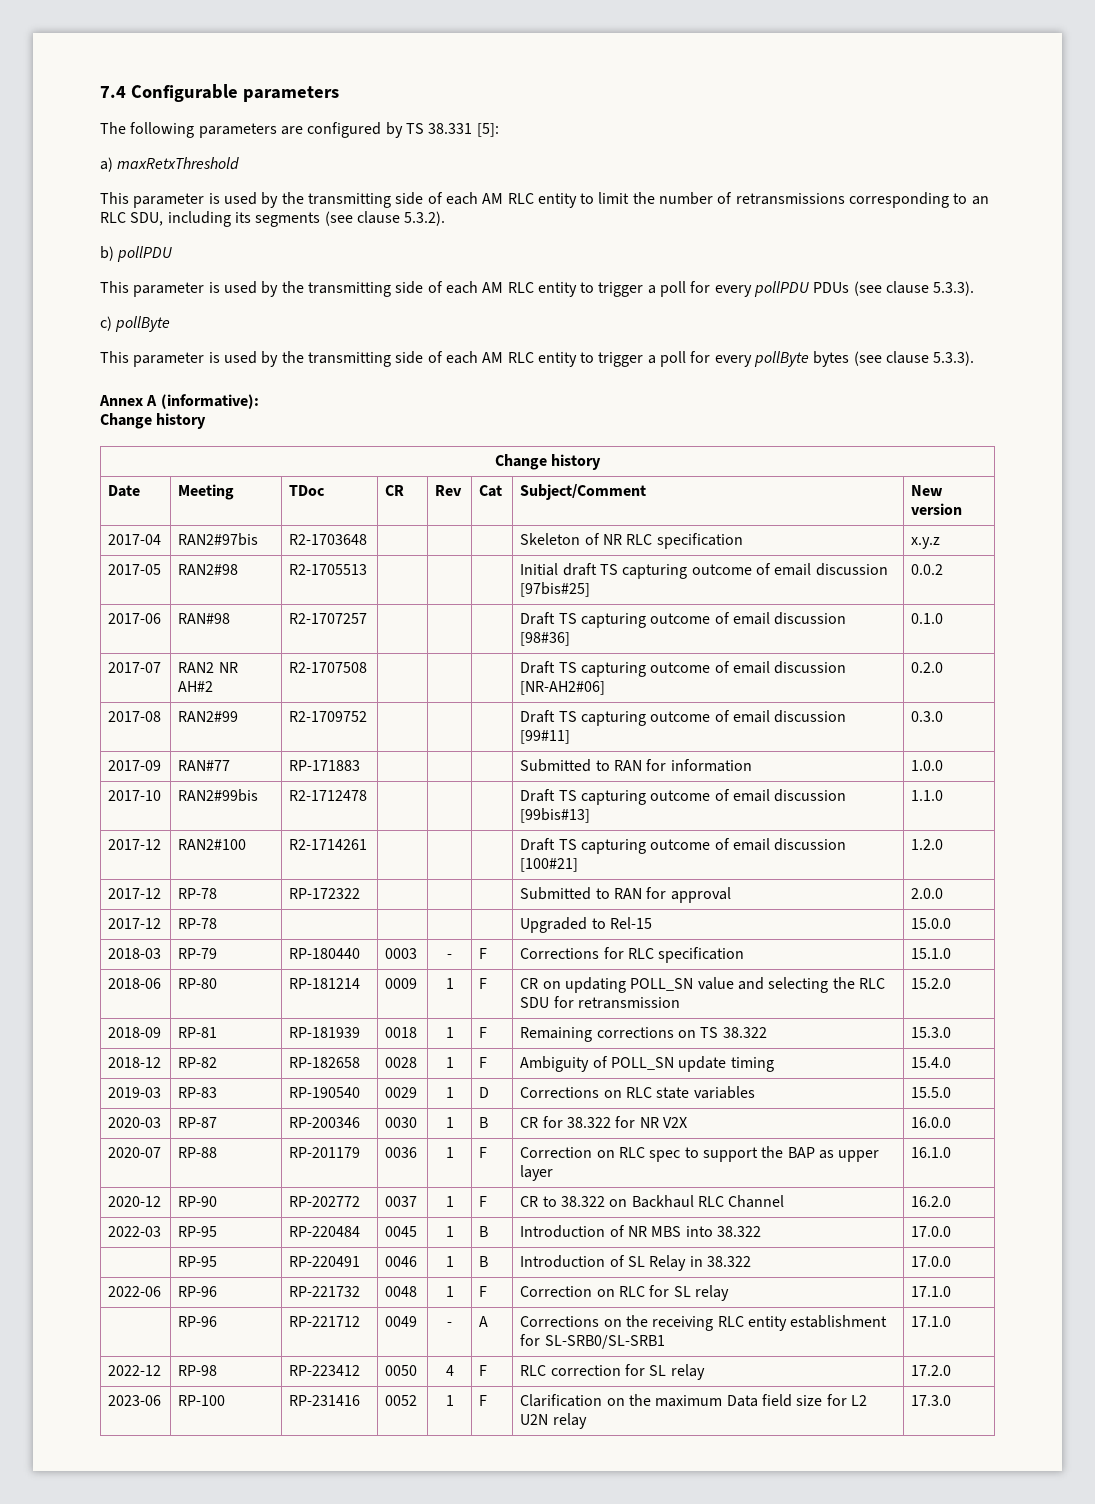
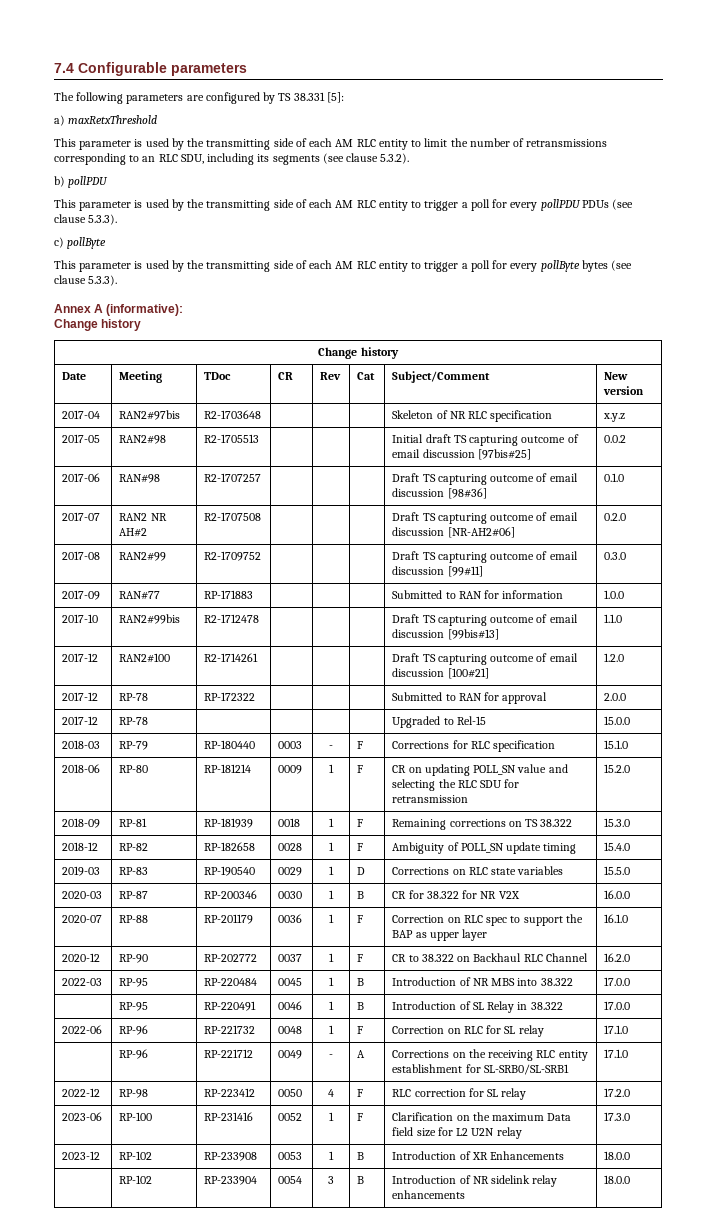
(952, 1400) none -> [62,1151,101,1160] [119,1151,153,1160] [204,1152,258,1161] [278,1152,303,1160] [329,1151,334,1160] [357,1152,365,1160] [392,1151,565,1160] [604,1151,631,1160] [119,1175,153,1184] [204,1176,258,1185] [278,1176,303,1184] [328,1176,334,1184] [357,1176,365,1184] [392,1175,558,1187] [392,1190,466,1199] [604,1175,631,1184] // 2023-12 | RP-102 | RP-233908 | 0053 | 1 | B | Introduction of XR Enhancements | 18.0.0 // | RP-102 | RP-233904 | 0054 | 3 | B | Introduction of NR sidelink relay enhancements | 18.0.0

